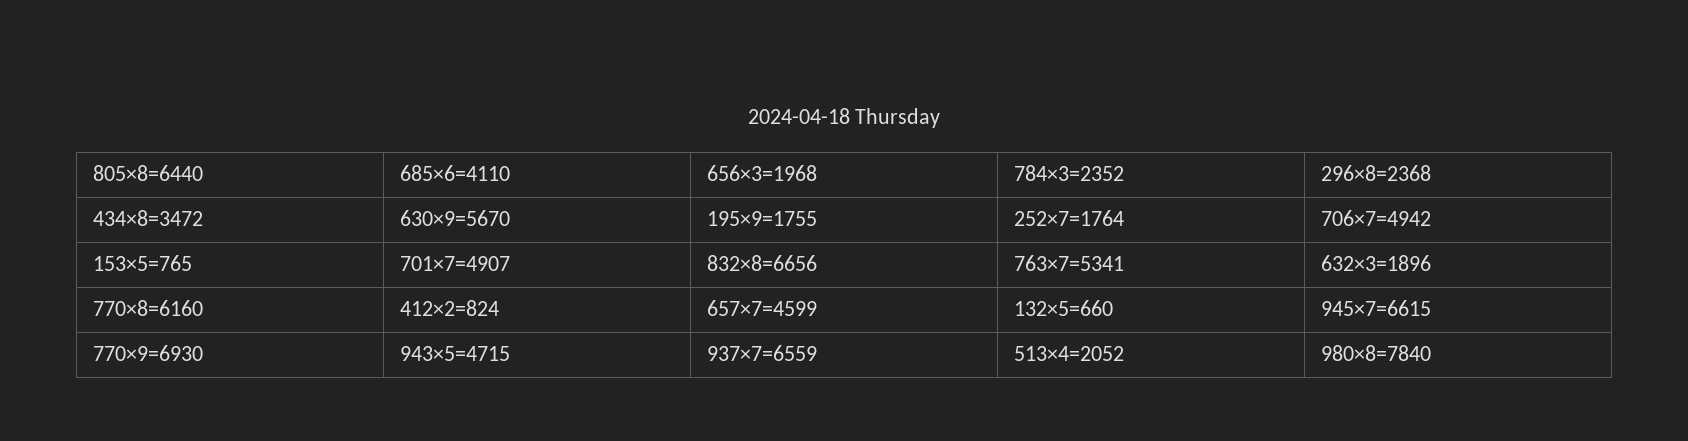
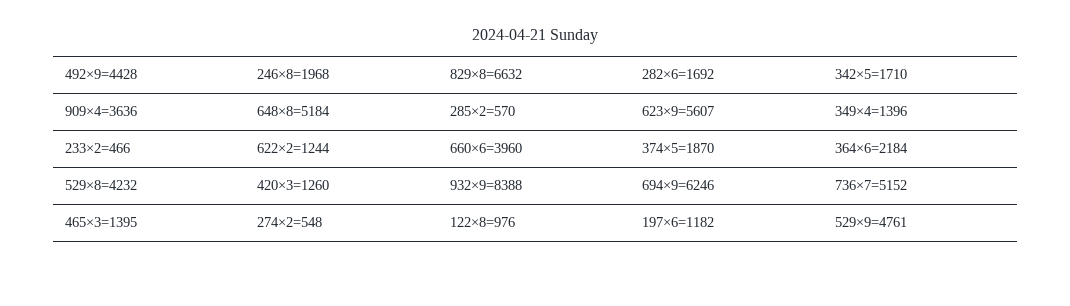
[747,108,941,128] [92,165,203,181] [399,165,510,181] [706,165,817,181] [1013,165,1124,181] [1320,165,1431,181] [92,210,203,226] [399,210,510,226] [706,211,817,226] [1013,210,1124,226] [1320,210,1431,226] [92,255,192,271] [399,256,510,271] [706,255,817,271] [1013,255,1124,271] [1320,255,1431,271] [92,300,203,316] [399,300,499,316] [706,300,817,316] [1013,300,1113,316] [1320,300,1431,316] [92,345,203,361] [399,346,510,361] [706,345,817,361] [1013,346,1124,361] [1320,345,1431,361] 2024-04-18 Thursday // 805×8=6440 | 685×6=4110 | 656×3=1968 | 784×3=2352 | 296×8=2368 // 434×8=3472 | 630×9=5670 | 195×9=1755 | 252×7=1764 | 706×7=4942 // 153×5=765 | 701×7=4907 | 832×8=6656 | 763×7=5341 | 632×3=1896 // 770×8=6160 | 412×2=824 | 657×7=4599 | 132×5=660 | 945×7=6615 // 770×9=6930 | 943×5=4715 | 937×7=6559 | 513×4=2052 | 980×8=7840 -> [471,29,599,44] [64,69,137,79] [256,69,329,79] [449,69,522,79] [641,69,714,79] [834,69,907,79] [64,106,137,116] [256,106,330,116] [449,106,515,116] [641,106,714,116] [834,106,907,116] [64,143,130,153] [256,143,330,153] [449,143,522,153] [641,143,714,153] [834,143,908,153] [64,180,137,190] [256,180,329,190] [449,180,522,190] [641,180,714,190] [834,180,907,190] [64,217,137,227] [256,217,322,227] [449,217,515,227] [641,217,714,227] [834,217,907,227] 2024-04-21 Sunday // 492×9=4428 | 246×8=1968 | 829×8=6632 | 282×6=1692 | 342×5=1710 // 909×4=3636 | 648×8=5184 | 285×2=570 | 623×9=5607 | 349×4=1396 // 233×2=466 | 622×2=1244 | 660×6=3960 | 374×5=1870 | 364×6=2184 // 529×8=4232 | 420×3=1260 | 932×9=8388 | 694×9=6246 | 736×7=5152 // 465×3=1395 | 274×2=548 | 122×8=976 | 197×6=1182 | 529×9=4761

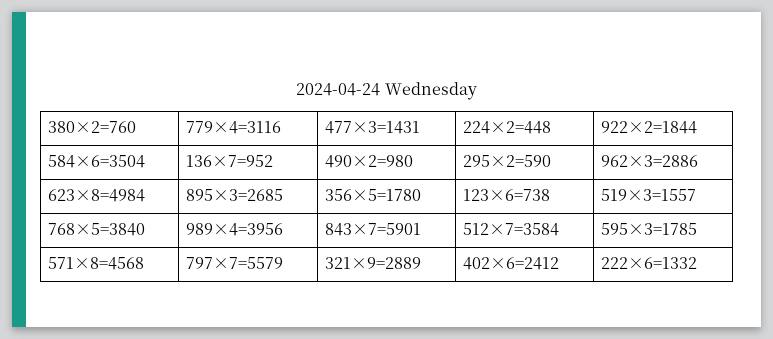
[471,29,599,44] [64,69,137,79] [256,69,329,79] [449,69,522,79] [641,69,714,79] [834,69,907,79] [64,106,137,116] [256,106,330,116] [449,106,515,116] [641,106,714,116] [834,106,907,116] [64,143,130,153] [256,143,330,153] [449,143,522,153] [641,143,714,153] [834,143,908,153] [64,180,137,190] [256,180,329,190] [449,180,522,190] [641,180,714,190] [834,180,907,190] [64,217,137,227] [256,217,322,227] [449,217,515,227] [641,217,714,227] [834,217,907,227] 2024-04-21 Sunday // 492×9=4428 | 246×8=1968 | 829×8=6632 | 282×6=1692 | 342×5=1710 // 909×4=3636 | 648×8=5184 | 285×2=570 | 623×9=5607 | 349×4=1396 // 233×2=466 | 622×2=1244 | 660×6=3960 | 374×5=1870 | 364×6=2184 // 529×8=4232 | 420×3=1260 | 932×9=8388 | 694×9=6246 | 736×7=5152 // 465×3=1395 | 274×2=548 | 122×8=976 | 197×6=1182 | 529×9=4761 -> [296,82,477,100] [47,121,136,133] [185,121,281,134] [324,121,420,134] [462,121,551,134] [600,121,697,134] [47,155,145,168] [185,155,273,167] [324,155,413,168] [462,155,551,167] [600,155,698,167] [47,189,145,202] [185,189,283,201] [324,189,421,201] [462,189,550,201] [600,189,696,201] [47,223,145,236] [185,223,283,236] [324,223,421,236] [462,223,559,236] [600,223,697,235] [47,257,144,270] [185,257,283,269] [324,257,421,269] [462,257,559,270] [600,257,697,269] 2024-04-24 Wednesday // 380×2=760 | 779×4=3116 | 477×3=1431 | 224×2=448 | 922×2=1844 // 584×6=3504 | 136×7=952 | 490×2=980 | 295×2=590 | 962×3=2886 // 623×8=4984 | 895×3=2685 | 356×5=1780 | 123×6=738 | 519×3=1557 // 768×5=3840 | 989×4=3956 | 843×7=5901 | 512×7=3584 | 595×3=1785 // 571×8=4568 | 797×7=5579 | 321×9=2889 | 402×6=2412 | 222×6=1332

